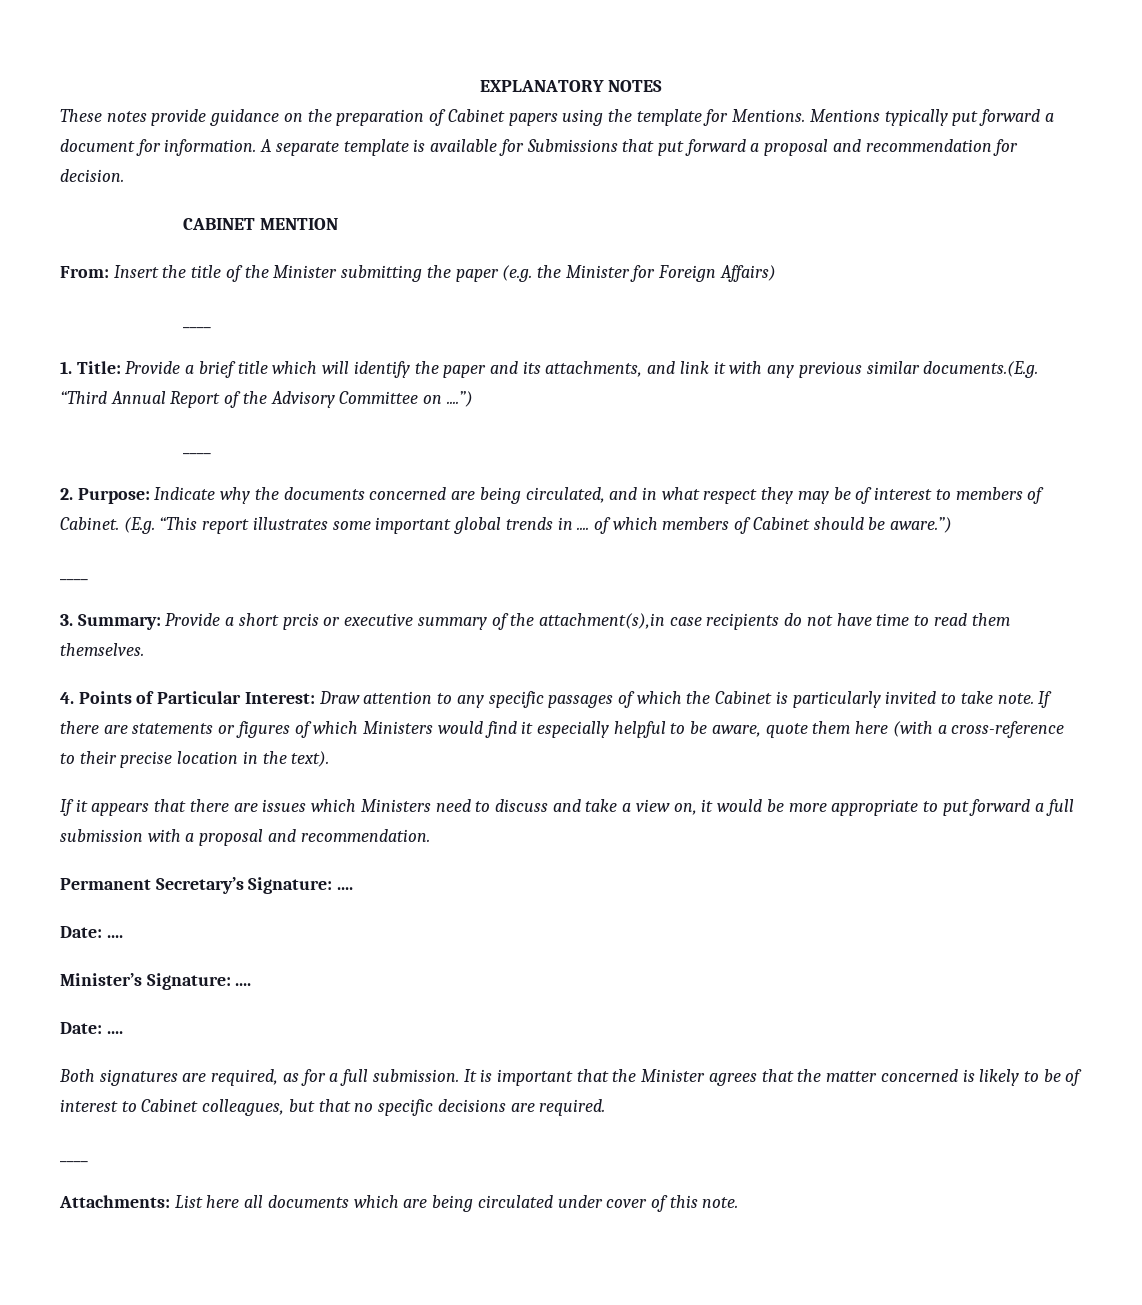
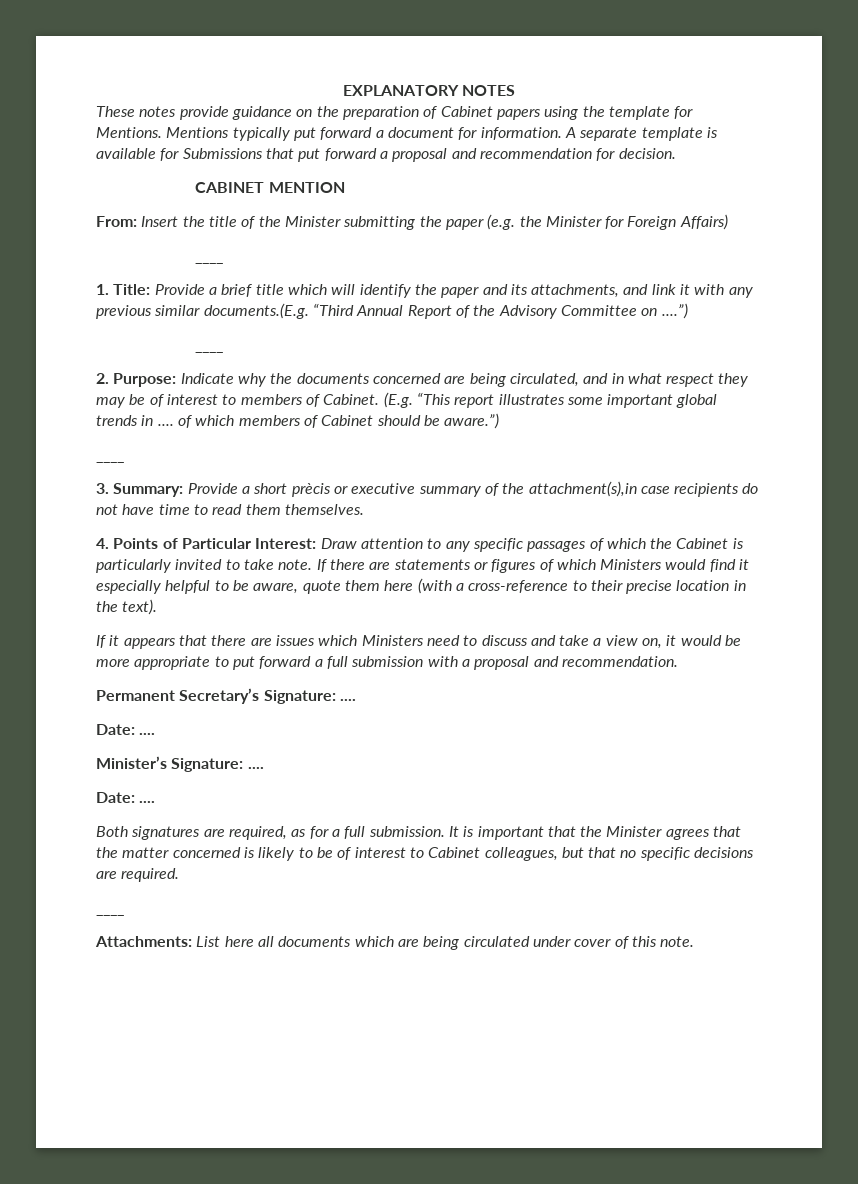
[282,613,319,630] prcis -> [291,483,331,497] prècis

